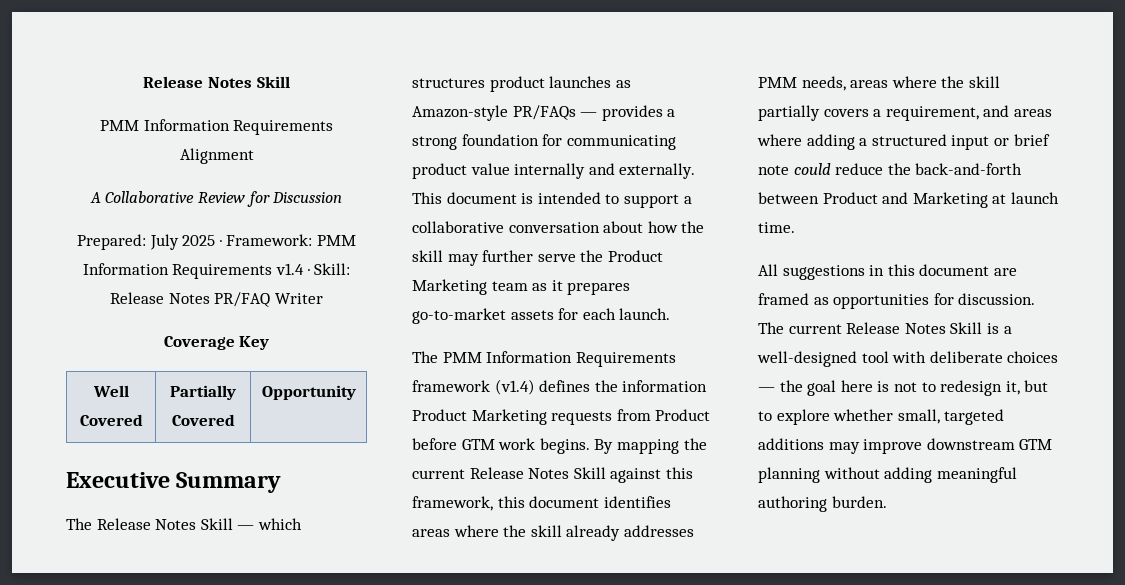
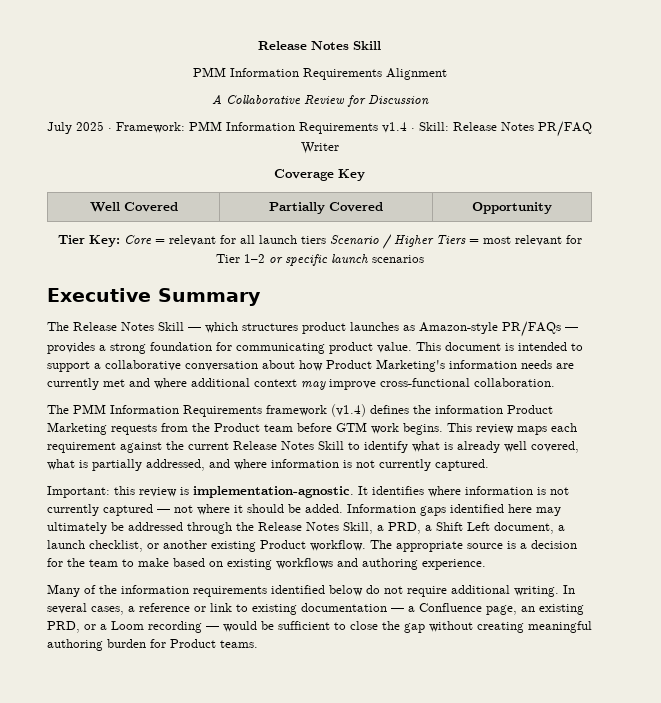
[77,234,147,250] Prepared: -> (429, 100) none
(356, 392) none -> [57,234,582,249] [215,254,424,266] // Tier Key: Core = relevant for all launch tiers Scenario / Higher Tiers = most relevant for Tier 1–2 or specific launch scenarios
[470,163,696,179] value internally and externally. -> [377,342,412,353] value.
[681,221,705,233] [412,250,663,266] [412,279,631,295] [412,308,671,324] the skill may further serve the Product Marketing team as it prepares go-to-market assets for each launch. -> [326,359,574,372] [47,378,555,390] Product Marketing's information needs are currently met and where additional context may improve cross-functional collaboration.
[655,409,711,421] Product -> [192,423,293,432] the Product team
[594,439,679,454] By mapping -> [447,423,577,435] [47,442,162,453] This review maps each requirement against
[610,467,693,483] [412,496,671,511] [412,525,694,541] [758,76,1000,91] [758,105,1052,121] [757,134,1050,150] [758,163,1023,175] [758,192,1059,208] [758,222,795,233] [758,264,1017,280] [758,293,1036,309] [758,322,1012,334] [757,351,1059,367] [758,380,1049,396] [758,409,1005,425] [758,438,1053,454] [758,467,1017,483] [758,496,887,512] against this framework, this document identifies areas where the skill already addresses PMM needs, areas where the skill partially covers a requirement, and areas where adding a structured input or brief note could reduce the back-and-forth between Product and Marketing at launch time. // All suggestions in this document are framed as opportunities for discussion. The current Release Notes Skill is a well-designed tool with deliberate choices — the goal here is not to redesign it, but to explore whether small, targeted additions may improve downstream GTM planning without adding meaningful authoring burden. -> [348,441,579,453] [47,459,489,471] [47,486,569,498] [47,504,561,516] [47,522,565,534] [47,540,577,552] [47,558,486,570] [47,584,575,597] [47,603,584,615] [47,621,592,633] [47,639,258,651] to identify what is already well covered, what is partially addressed, and where information is not currently captured. // Important: this review is implementation-agnostic. It identifies where information is not currently captured — not where it should be added. Information gaps identified here may ultimately be addressed through the Release Notes Skill, a PRD, a Shift Left document, a launch checklist, or another existing Product workflow. The appropriate source is a decision for the team to make based on existing workflows and authoring experience. // Many of the information requirements identified below do not require additional writing. In several cases, a reference or link to existing documentation — a Confluence page, an existing PRD, or a Loom recording — would be sufficient to close the gap without creating meaningful authoring burden for Product teams.

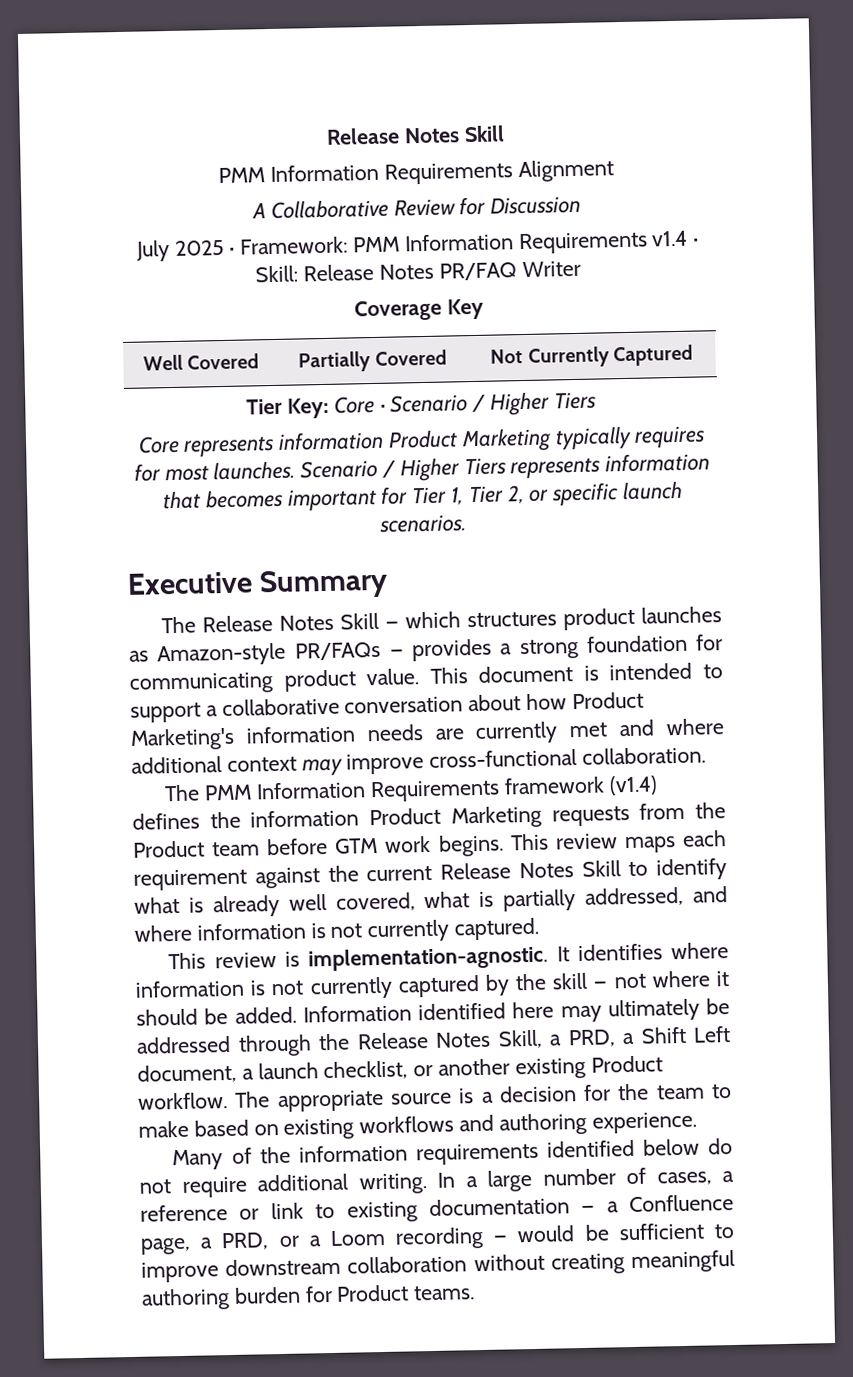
[472,202,552,214] Opportunity -> [490,344,693,368] Not Currently Captured
[154,234,582,249] [215,254,265,263] = relevant for all launch tiers Scenario / Higher Tiers = most relevant for Tier 1–2 -> [379,391,596,416] [137,425,706,458] [133,452,711,482] [162,485,525,512] · Scenario / Higher Tiers // Core represents information Product Marketing typically requires for most launches. Scenario / Higher Tiers represents information that becomes important for Tier 1, Tier 2,
[371,255,424,263] scenarios -> [379,514,466,533] scenarios.
[47,486,135,498] Important: this -> [168,952,207,970] This
(153, 510) none -> [484,972,589,996] by the skill
[420,506,446,516] gaps -> (412, 1013) none
[47,603,87,614] several -> [465,1167,646,1192] a large number of
[521,604,584,615] an existing -> [200,1237,214,1249] a
[350,621,425,633] close the gap -> [141,1255,468,1283] improve downstream collaboration

